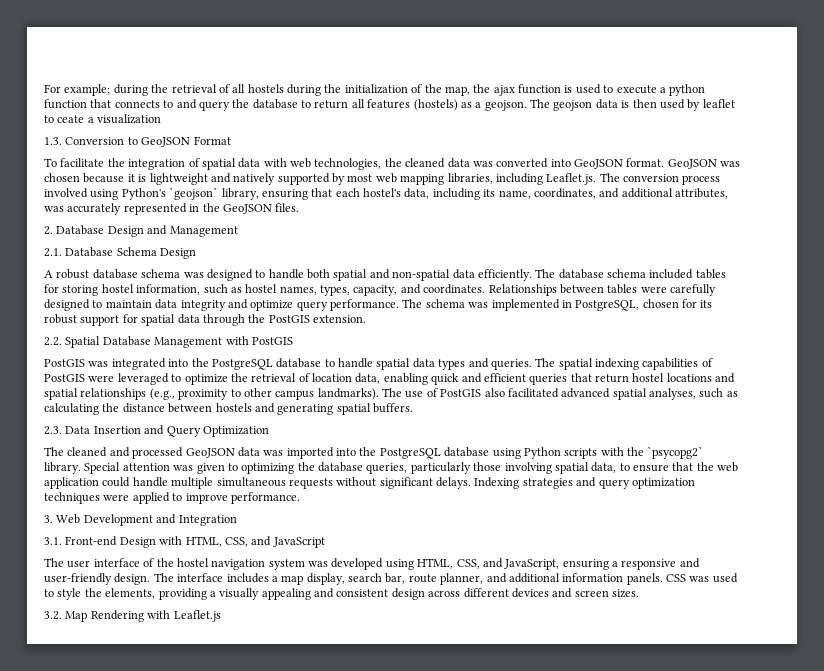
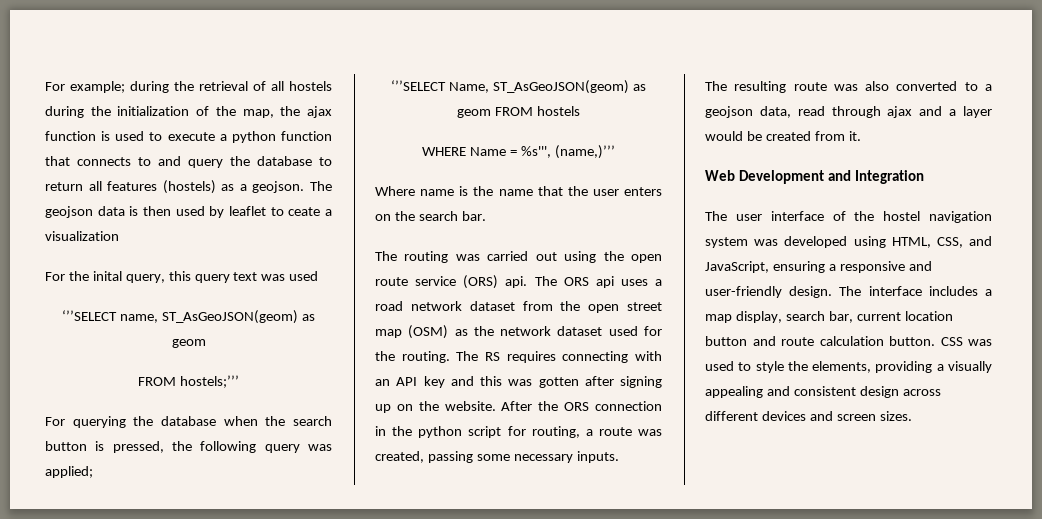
[44,136,231,147] [44,158,741,170] [44,173,721,185] [44,187,728,200] [44,203,300,215] [44,225,238,237] [44,247,197,259] [44,269,726,281] [44,284,716,296] [44,299,713,311] [44,314,366,326] [44,336,293,348] [44,358,713,370] [44,373,736,385] [44,388,738,400] [44,403,413,415] [44,425,269,437] [44,446,704,459] [44,462,739,474] [44,477,695,489] [44,492,300,504] [44,514,237,526] [44,536,325,548] 1.3. Conversion to GeoJSON Format // To facilitate the integration of spatial data with web technologies, the cleaned data was converted into GeoJSON format. GeoJSON was chosen because it is lightweight and natively supported by most web mapping libraries, including Leaflet.js. The conversion process involved using Python's `geojson` library, ensuring that each hostel's data, including its name, coordinates, and additional attributes, was accurately represented in the GeoJSON files. // 2. Database Design and Management // 2.1. Database Schema Design // A robust database schema was designed to handle both spatial and non-spatial data efficiently. The database schema included tables for storing hostel information, such as hostel names, types, capacity, and coordinates. Relationships between tables were carefully designed to maintain data integrity and optimize query performance. The schema was implemented in PostgreSQL, chosen for its robust support for spatial data through the PostGIS extension. // 2.2. Spatial Database Management with PostGIS // PostGIS was integrated into the PostgreSQL database to handle spatial data types and queries. The spatial indexing capabilities of PostGIS were leveraged to optimize the retrieval of location data, enabling quick and efficient queries that return hostel locations and spatial relationships (e.g., proximity to other campus landmarks). The use of PostGIS also facilitated advanced spatial analyses, such as calculating the distance between hostels and generating spatial buffers. // 2.3. Data Insertion and Query Optimization // The cleaned and processed GeoJSON data was imported into the PostgreSQL database using Python scripts with the `psycopg2` library. Special attention was given to optimizing the database queries, particularly those involving spatial data, to ensure that the web application could handle multiple simultaneous requests without significant delays. Indexing strategies and query optimization techniques were applied to improve performance. // 3. Web Development and Integration // 3.1. Front-end Design with HTML, CSS, and JavaScript -> [45,271,319,283] [62,310,315,324] [171,339,206,348] [138,375,239,388] [45,416,332,428] [45,441,332,453] [45,466,93,478] [391,80,646,94] [457,106,580,118] [422,145,615,159] [375,186,662,196] [375,211,486,221] [375,251,662,263] [375,275,662,289] [375,301,662,313] [375,325,662,339] [375,351,662,363] [375,376,662,388] [375,401,662,413] [375,426,662,438] [375,451,619,463] [705,81,992,93] [705,106,992,118] [705,131,861,141] [705,170,924,184] For the inital query, this query text was used // ‘’’SELECT name, ST_AsGeoJSON(geom) as geom // FROM hostels;’’’ // For querying the database when the search button is pressed, the following query was applied; // ‘’’SELECT Name, ST_AsGeoJSON(geom) as geom FROM hostels // WHERE Name = %s''', (name,)’’’ // Where name is the name that the user enters on the search bar. // The routing was carried out using the open route service (ORS) api. The ORS api uses a road network dataset from the open street map (OSM) as the network dataset used for the routing. The RS requires connecting with an API key and this was gotten after signing up on the website. After the ORS connection in the python script for routing, a route was created, passing some necessary inputs. // The resulting route was also converted to a geojson data, read through ajax and a layer would be created from it. // Web Development and Integration
[408,573,663,585] route planner, and additional information panels. -> [856,311,953,321] [705,336,935,346] current location button and route calculation button.
[44,610,221,622] // 3.2. Map Rendering with Leaflet.js -> (912, 416) none

